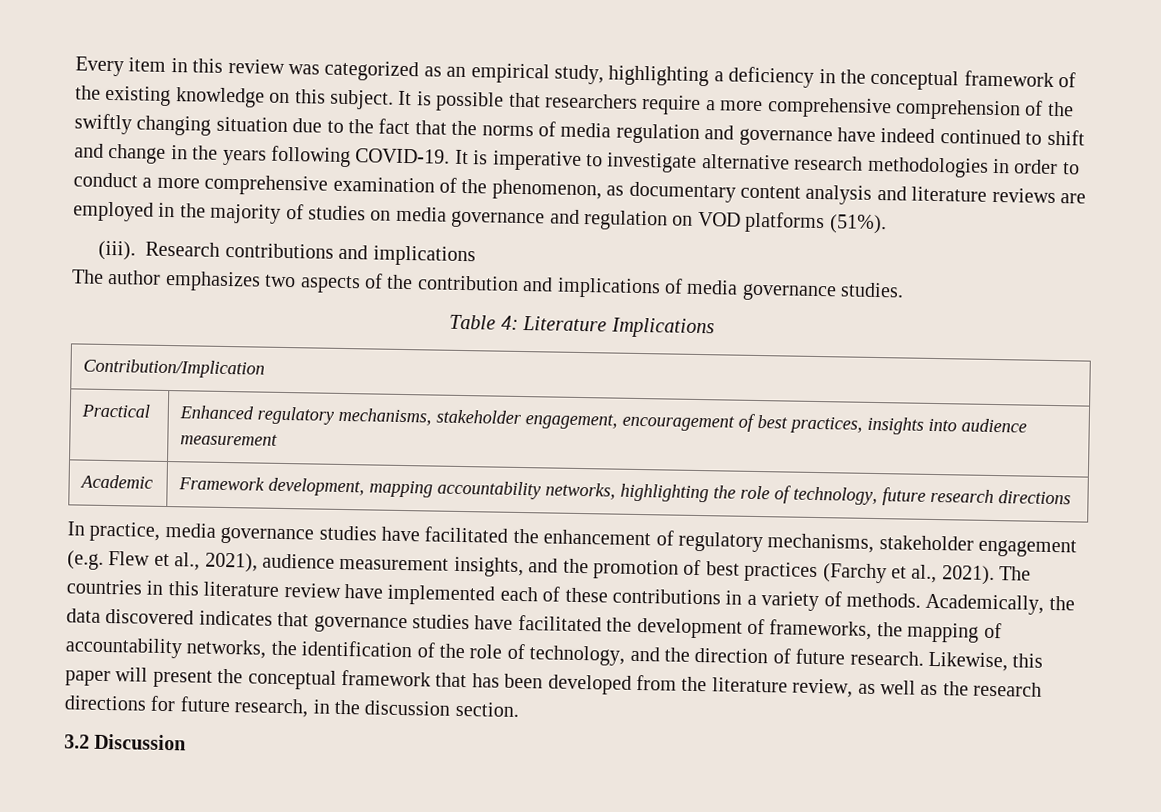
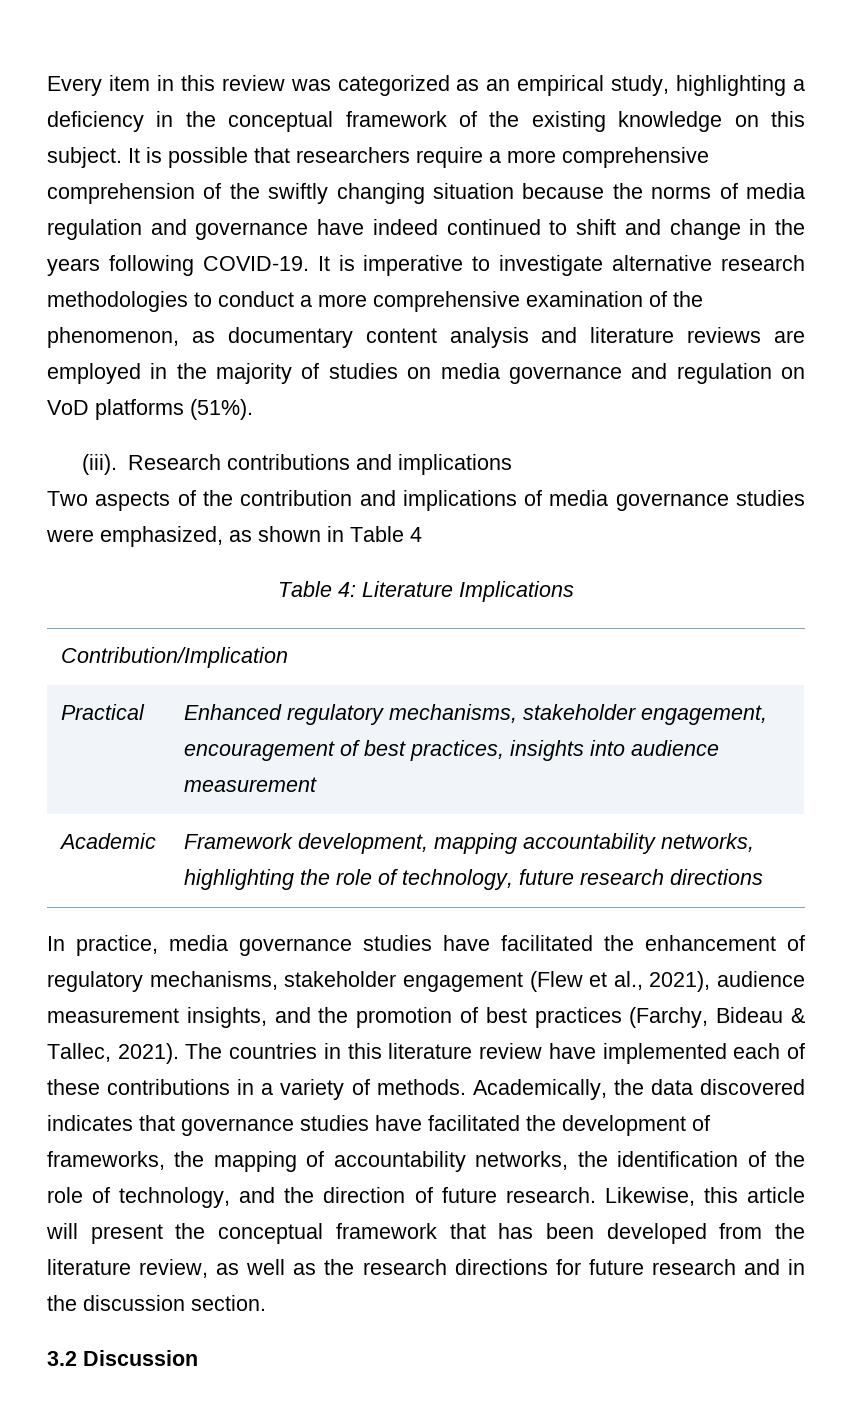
[292,118,447,135] due to the fact that -> [522,183,605,199] because
[992,158,1059,175] in order -> (188, 301) none
[697,211,741,227] VOD -> [47,400,89,415] VoD
[72,269,297,292] The author emphasizes two -> [47,491,88,506] Two
[840,282,905,298] studies. -> [736,490,805,506] [46,526,422,547] studies were emphasized, as shown in Table 4
[67,550,151,570] (e.g. Flew -> [529,971,583,992] (Flew
[822,563,938,584] (Farchy et al., -> [629,1007,805,1028] [47,1043,111,1062] (Farchy, Bideau & Tallec,
[65,670,111,687] paper -> [747,1187,805,1203] article
[234,698,309,718] research, -> [651,1259,780,1275] research and

